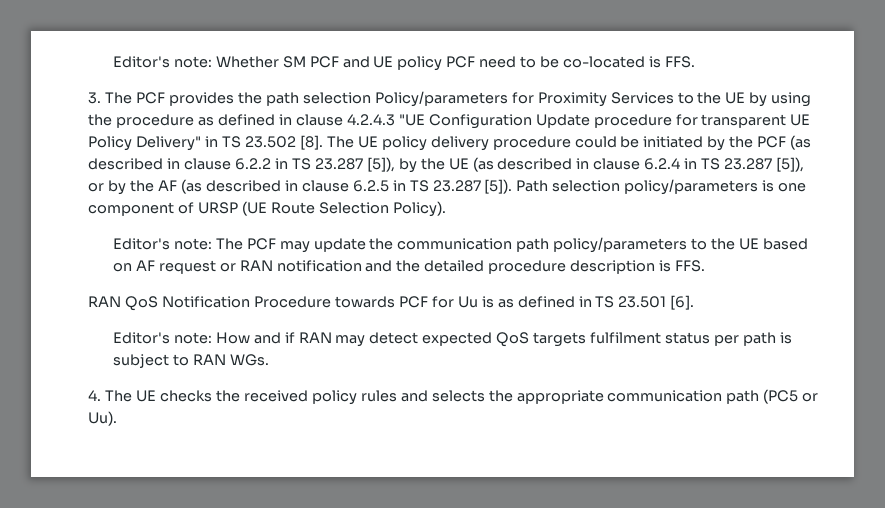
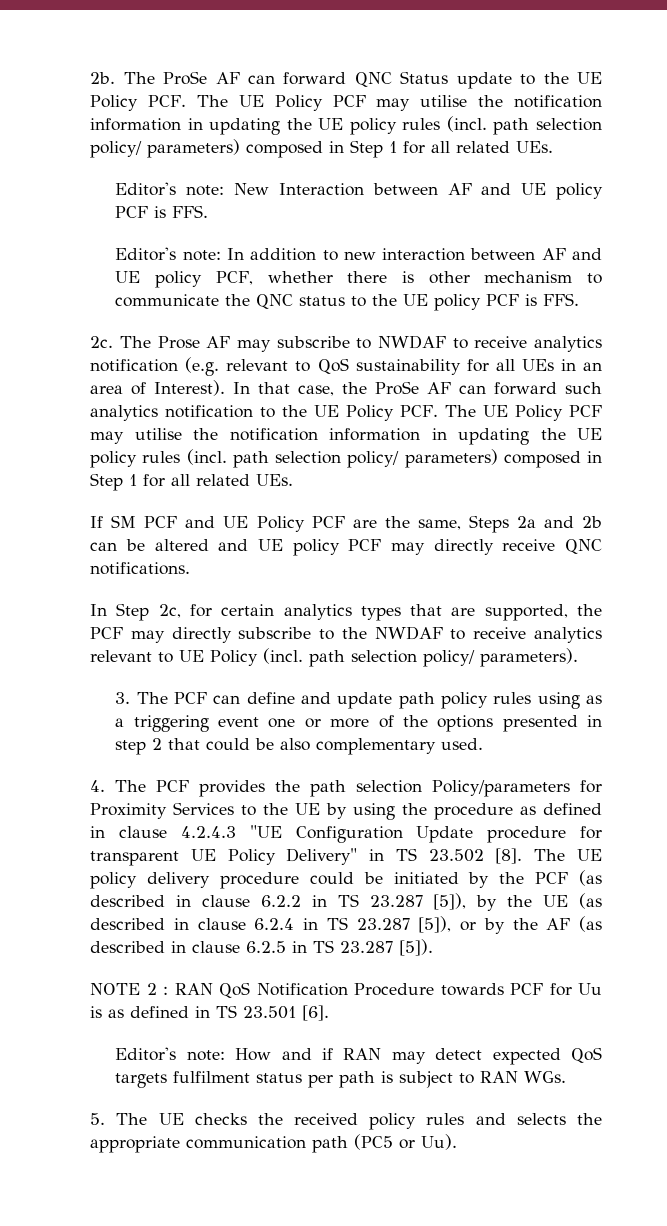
[112,56,695,71] [88,92,102,104] Editor's note: Whether SM PCF and UE policy PCF need to be co-located is FFS. // 3. -> [90,71,603,89] [90,95,602,111] [90,116,602,135] [90,139,554,158] [115,182,603,200] [115,205,209,218] [115,247,602,261] [115,271,602,288] [115,293,580,311] [90,335,602,352] [90,357,602,376] [90,380,602,396] [90,405,602,421] [90,428,602,445] [90,449,602,468] [90,473,294,491] [90,515,602,533] [90,539,602,556] [90,562,191,575] [90,603,602,621] [90,626,602,643] [90,648,579,667] [115,692,602,709] [115,715,602,732] [115,738,484,755] [90,780,106,792] 2b. The ProSe AF can forward QNC Status update to the UE Policy PCF. The UE Policy PCF may utilise the notification information in updating the UE policy rules (incl. path selection policy/ parameters) composed in Step 1 for all related UEs. // Editor's note: New Interaction between AF and UE policy PCF is FFS. // Editor's note: In addition to new interaction between AF and UE policy PCF, whether there is other mechanism to communicate the QNC status to the UE policy PCF is FFS. // 2c. The Prose AF may subscribe to NWDAF to receive analytics notification (e.g. relevant to QoS sustainability for all UEs in an area of Interest). In that case, the ProSe AF can forward such analytics notification to the UE Policy PCF. The UE Policy PCF may utilise the notification information in updating the UE policy rules (incl. path selection policy/ parameters) composed in Step 1 for all related UEs. // If SM PCF and UE Policy PCF are the same, Steps 2a and 2b can be altered and UE policy PCF may directly receive QNC notifications. // In Step 2c, for certain analytics types that are supported, the PCF may directly subscribe to the NWDAF to receive analytics relevant to UE Policy (incl. path selection policy/ parameters). // 3. The PCF can define and update path policy rules using as a triggering event one or more of the options presented in step 2 that could be also complementary used. // 4.
[516,179,807,195] [88,201,446,217] [112,237,808,253] [112,260,705,274] Path selection policy/parameters is one component of URSP (UE Route Selection Policy). // Editor's note: The PCF may update the communication path policy/parameters to the UE based on AF request or RAN notification and the detailed procedure description is FFS. // -> [90,983,169,995] // NOTE 2 :
[88,390,102,401] 4. -> [90,1113,106,1125] 5.

